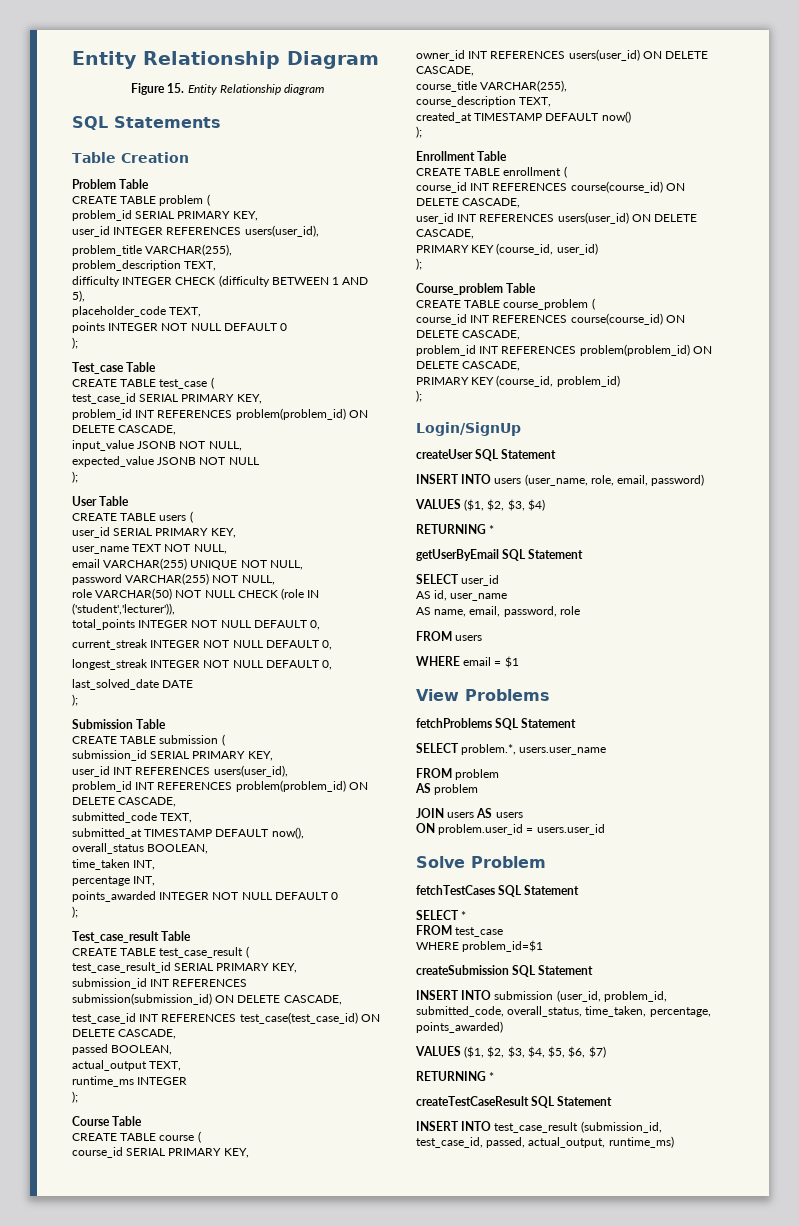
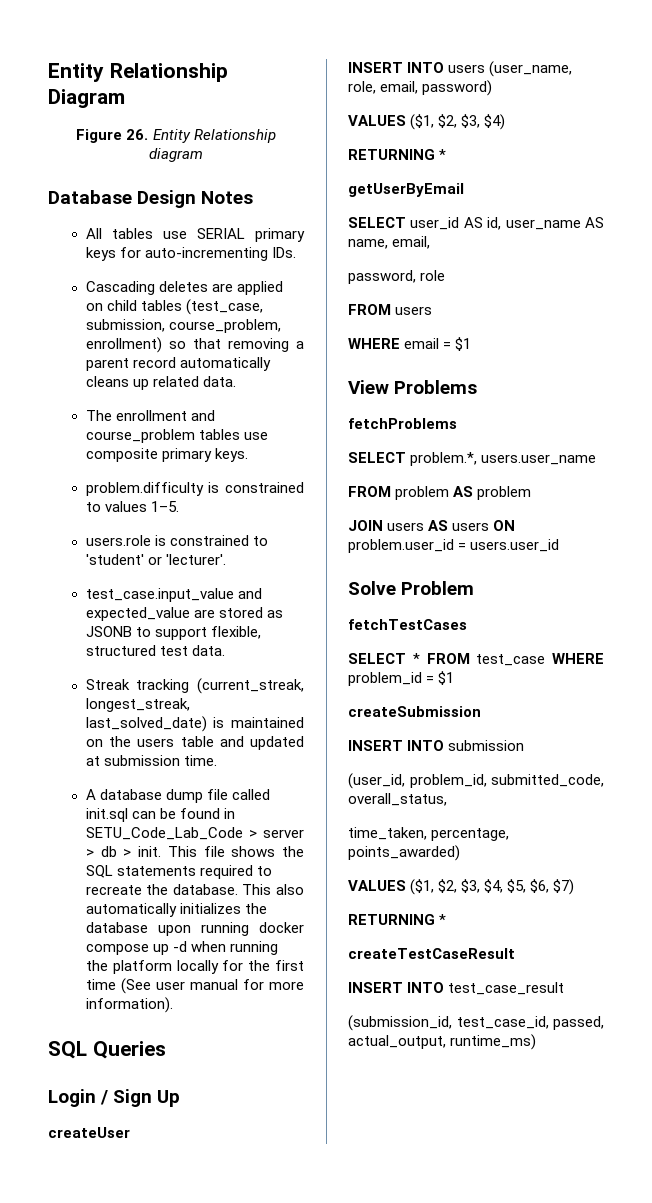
[167,83,185,93] 15. -> [126,129,149,140] 26.
[72,116,221,130] [72,152,189,163] [72,179,150,189] [72,194,210,206] [72,210,258,221] [72,225,319,237] [72,244,233,256] [72,260,217,271] [72,275,369,287] [72,290,85,302] [72,306,202,317] [72,322,288,333] [72,337,78,349] [72,362,157,374] [72,377,214,389] [72,393,262,404] [72,408,368,420] [72,425,177,435] [72,440,242,451] [72,456,259,467] [72,471,78,483] [72,496,130,506] [72,511,193,523] [72,527,236,538] [72,544,227,554] [72,558,303,570] [72,573,275,585] [72,588,320,600] [72,603,175,615] [72,619,321,630] [72,639,333,650] [72,659,333,670] [72,679,194,690] [72,694,78,706] [72,719,167,729] [72,734,225,746] [72,750,273,761] [72,765,288,777] [72,780,368,792] [72,797,177,807] [72,812,193,823] [72,827,304,839] [72,843,209,854] [72,859,156,870] [72,876,156,886] [72,891,339,902] [72,906,78,918] [72,931,192,943] [72,946,249,958] [72,962,297,973] [72,978,248,989] [72,993,342,1005] [72,1012,380,1024] [72,1029,177,1039] [72,1044,173,1055] [72,1060,182,1071] [72,1076,188,1087] [72,1091,78,1103] [72,1116,143,1126] [72,1131,201,1143] [72,1147,249,1158] [416,49,709,61] [416,66,474,76] [416,80,568,92] [416,96,552,107] [416,111,631,123] [416,126,422,138] [416,151,508,161] [416,166,567,178] [416,181,685,193] [416,198,521,208] [416,212,698,224] [416,229,474,239] [416,243,598,255] [416,258,422,270] [416,283,537,295] [416,298,595,310] [416,313,685,325] [416,330,521,340] [416,344,712,356] [416,361,521,371] [416,375,620,387] [416,390,422,402] [416,422,521,436] SQL Statements // Table Creation // Problem Table // CREATE TABLE problem ( // problem_id SERIAL PRIMARY KEY, // user_id INTEGER REFERENCES users(user_id), // problem_title VARCHAR(255), // problem_description TEXT, // difficulty INTEGER CHECK (difficulty BETWEEN 1 AND 5), // placeholder_code TEXT, // points INTEGER NOT NULL DEFAULT 0 // ); // Test_case Table // CREATE TABLE test_case ( // test_case_id SERIAL PRIMARY KEY, // problem_id INT REFERENCES problem(problem_id) ON DELETE CASCADE, // input_value JSONB NOT NULL, // expected_value JSONB NOT NULL // ); // User Table // CREATE TABLE users ( // user_id SERIAL PRIMARY KEY, // user_name TEXT NOT NULL, // email VARCHAR(255) UNIQUE NOT NULL, // password VARCHAR(255) NOT NULL, // role VARCHAR(50) NOT NULL CHECK (role IN ('student','lecturer')), // total_points INTEGER NOT NULL DEFAULT 0, // current_streak INTEGER NOT NULL DEFAULT 0, // longest_streak INTEGER NOT NULL DEFAULT 0, // last_solved_date DATE // ); // Submission Table // CREATE TABLE submission ( // submission_id SERIAL PRIMARY KEY, // user_id INT REFERENCES users(user_id), // problem_id INT REFERENCES problem(problem_id) ON DELETE CASCADE, // submitted_code TEXT, // submitted_at TIMESTAMP DEFAULT now(), // overall_status BOOLEAN, // time_taken INT, // percentage INT, // points_awarded INTEGER NOT NULL DEFAULT 0 // ); // Test_case_result Table // CREATE TABLE test_case_result ( // test_case_result_id SERIAL PRIMARY KEY, // submission_id INT REFERENCES submission(submission_id) ON DELETE CASCADE, // test_case_id INT REFERENCES test_case(test_case_id) ON DELETE CASCADE, // passed BOOLEAN, // actual_output TEXT, // runtime_ms INTEGER // ); // Course Table // CREATE TABLE course ( // course_id SERIAL PRIMARY KEY, // owner_id INT REFERENCES users(user_id) ON DELETE CASCADE, // course_title VARCHAR(255), // course_description TEXT, // created_at TIMESTAMP DEFAULT now() // ); // Enrollment Table // CREATE TABLE enrollment ( // course_id INT REFERENCES course(course_id) ON DELETE CASCADE, // user_id INT REFERENCES users(user_id) ON DELETE CASCADE, // PRIMARY KEY (course_id, user_id) // ); // Course_problem Table // CREATE TABLE course_problem ( // course_id INT REFERENCES course(course_id) ON DELETE CASCADE, // problem_id INT REFERENCES problem(problem_id) ON DELETE CASCADE, // PRIMARY KEY (course_id, problem_id) // ); // Login/SignUp -> [48,190,254,208] [85,228,306,242] [85,247,296,261] [85,281,283,295] [85,299,263,315] [85,319,281,333] [85,337,305,353] [85,357,271,371] [85,376,236,390] [85,410,215,421] [85,429,268,443] [85,448,248,462] [85,482,304,496] [85,501,179,512] [85,535,268,546] [85,554,226,565] [85,588,262,602] [85,607,283,621] [85,626,261,640] [85,645,225,656] [85,678,304,694] [85,698,190,712] [85,716,304,732] [85,736,304,750] [85,755,217,766] [85,789,271,803] [85,808,236,822] [85,827,304,840] [85,846,304,857] [85,865,272,879] [85,884,305,895] [85,903,267,917] [85,922,305,936] [85,941,279,955] [85,960,305,974] [85,978,304,994] [85,997,173,1013] [48,1041,166,1059] [48,1089,181,1107] Database Design Notes // All tables use SERIAL primary keys for auto-incrementing IDs. // Cascading deletes are applied on child tables (test_case, submission, course_problem, enrollment) so that removing a parent record automatically cleans up related data. // The enrollment and course_problem tables use composite primary keys. // problem.difficulty is constrained to values 1–5. // users.role is constrained to 'student' or 'lecturer'. // test_case.input_value and expected_value are stored as JSONB to support flexible, structured test data. // Streak tracking (current_streak, longest_streak, last_solved_date) is maintained on the users table and updated at submission time. // A database dump file called init.sql can be found in SETU_Code_Lab_Code > server > db > init. This file shows the SQL statements required to recreate the database. This also automatically initializes the database upon running docker compose up -d when running the platform locally for the first time (See user manual for more information). // SQL Queries // Login / Sign Up
[475,449,557,461] SQL Statement -> (130, 1132) none
[502,549,584,561] SQL Statement -> (464, 190) none
(500, 580) // -> (460, 223) none
(508, 597) // -> (581, 224) none
(501, 611) none -> (431, 242) //
[495,718,577,730] SQL Statement -> (457, 423) none
(500, 774) // -> (450, 493) none
(523, 815) // -> (490, 526) none
[498,885,580,897] SQL Statement -> (467, 624) none
(467, 915) // -> (420, 658) none
[416,940,544,952] // WHERE problem_id=$1 -> [552,653,604,664] [348,671,455,686] WHERE problem_id = $1
[512,965,594,977] SQL Statement -> (481, 711) none
(554, 995) none -> (525, 745) //
(583, 1011) none -> (447, 799) //
[531,1096,613,1108] SQL Statement -> (515, 953) none
(579, 1127) none -> (565, 988) //

